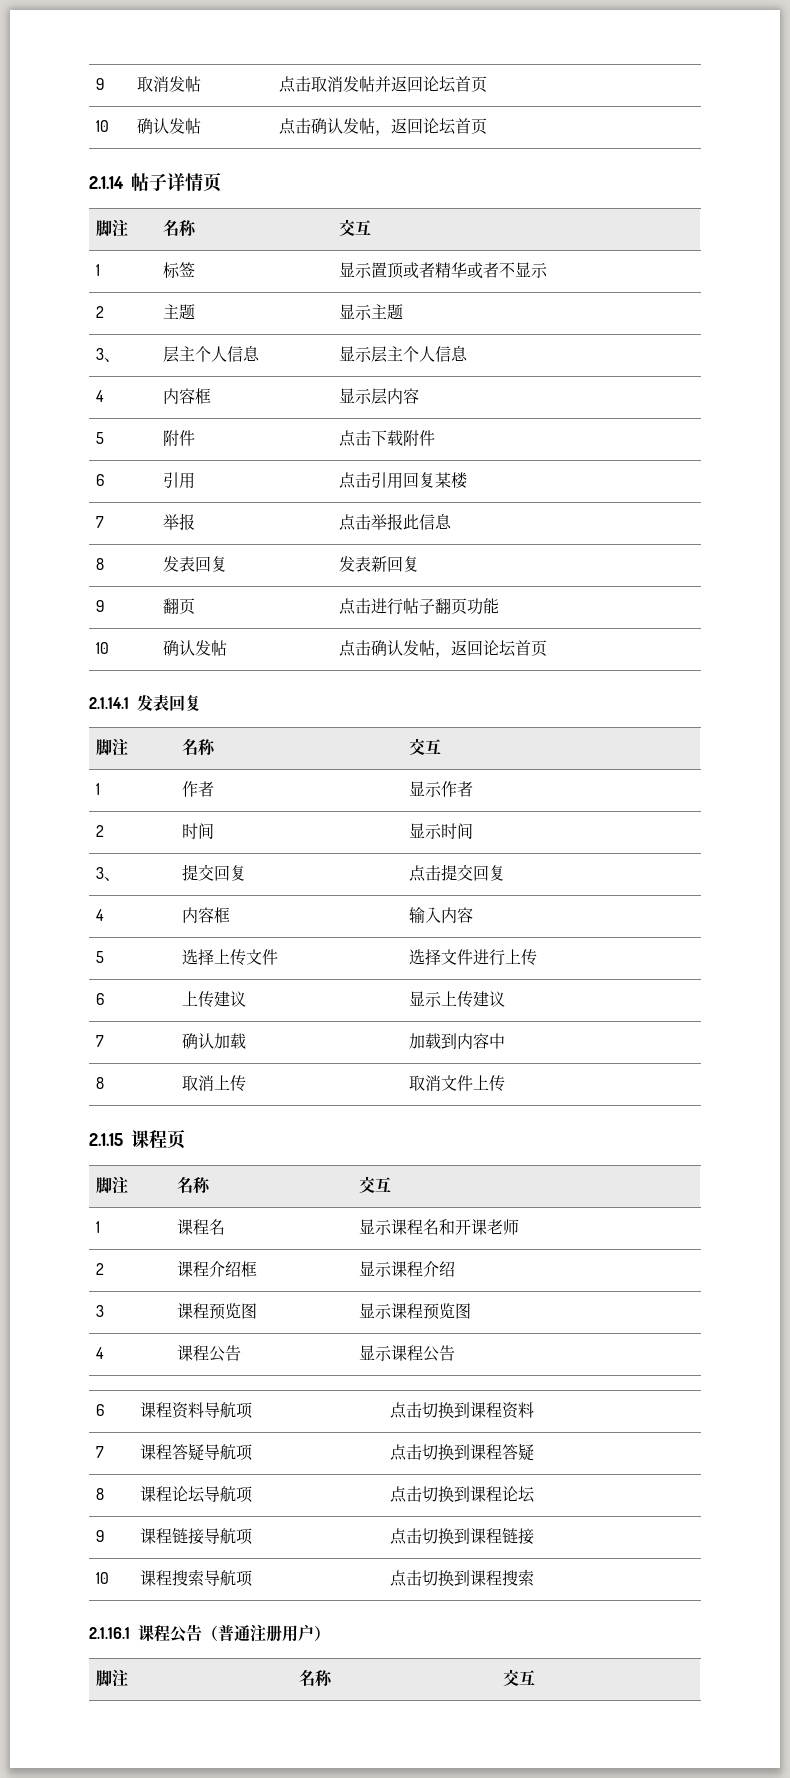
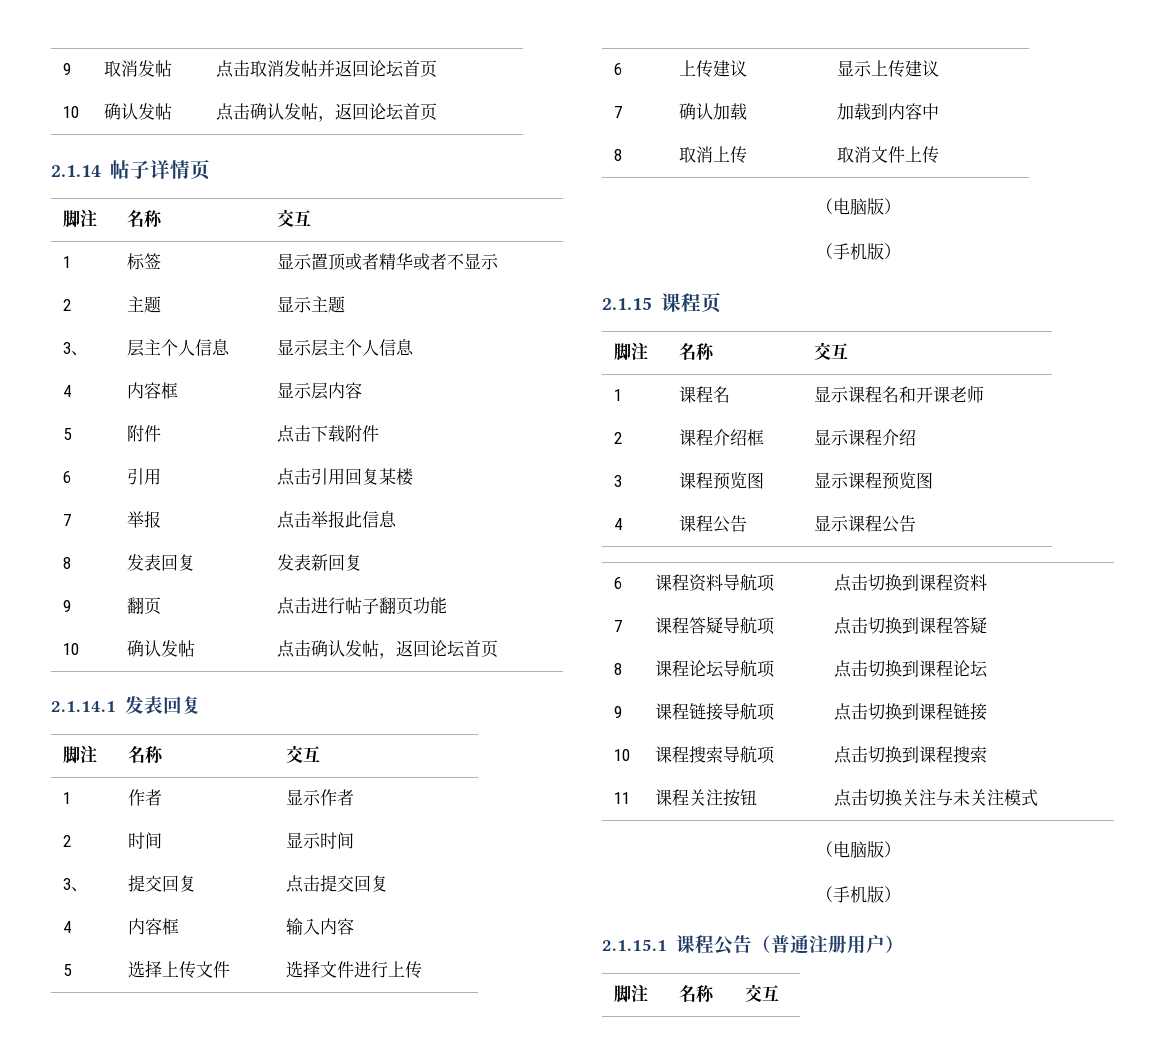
(506, 1083) none -> [815,198,901,215] [815,243,901,260] // （电脑版） // （手机版）
[89,1627,130,1639] // 2.1.16.1 -> [614,792,631,804] [655,789,758,807] [834,789,1039,807] [815,841,901,858] [815,886,901,903] [602,939,667,951] // 11 | 课程关注按钮 | 点击切换关注与未关注模式 // （电脑版） // （手机版） // 2.1.15.1

